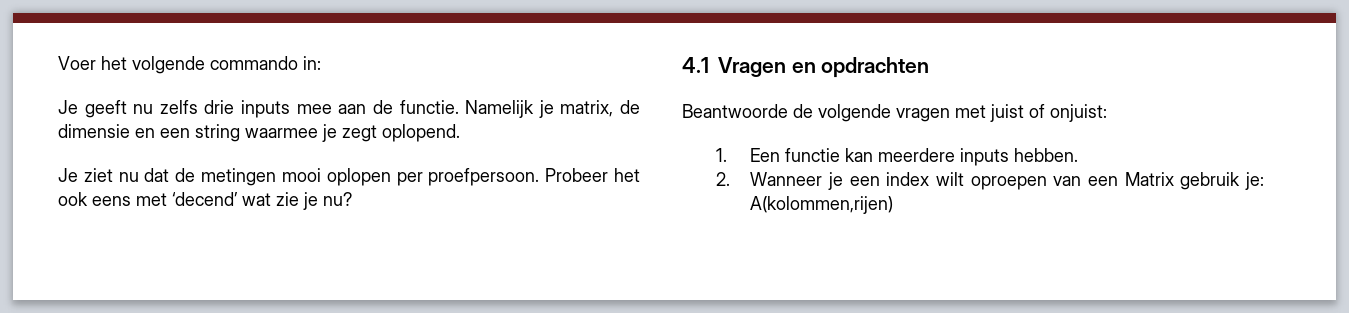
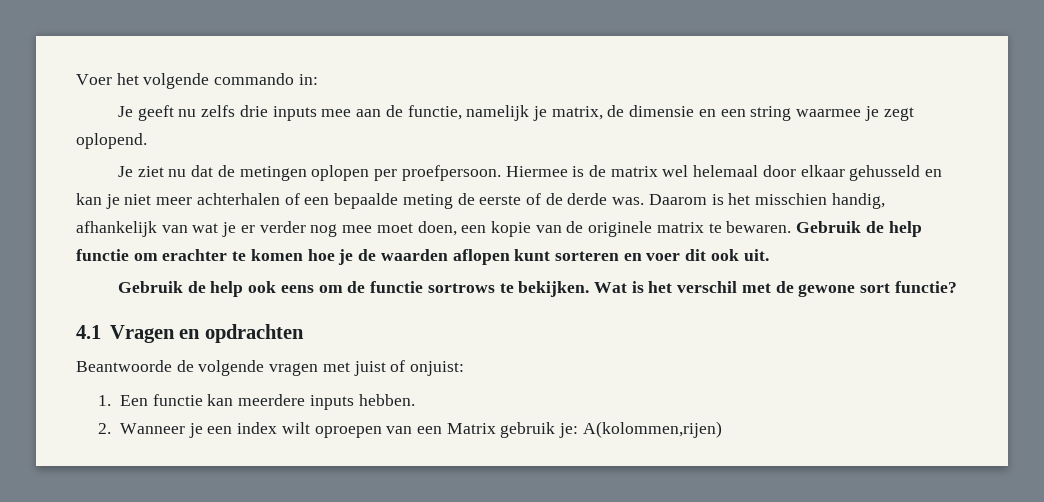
[399,100,535,118] functie. Namelijk -> [407,105,530,121] functie, namelijk
[281,168,321,182] mooi -> (307, 173) none
[545,168,640,182] [58,192,352,210] Probeer het ook eens met ‘decend’ wat zie je nu? -> [505,165,943,181] [76,193,885,209] [76,221,922,237] [76,249,769,265] [118,281,957,297] Hiermee is de matrix wel helemaal door elkaar gehusseld en kan je niet meer achterhalen of een bepaalde meting de eerste of de derde was. Daarom is het misschien handig, afhankelijk van wat je er verder nog mee moet doen, een kopie van de originele matrix te bewaren. Gebruik de help functie om erachter te komen hoe je de waarden aflopen kunt sorteren en voer dit ook uit. // Gebruik de help ook eens om de functie sortrows te bekijken. Wat is het verschil met de gewone sort functie?

